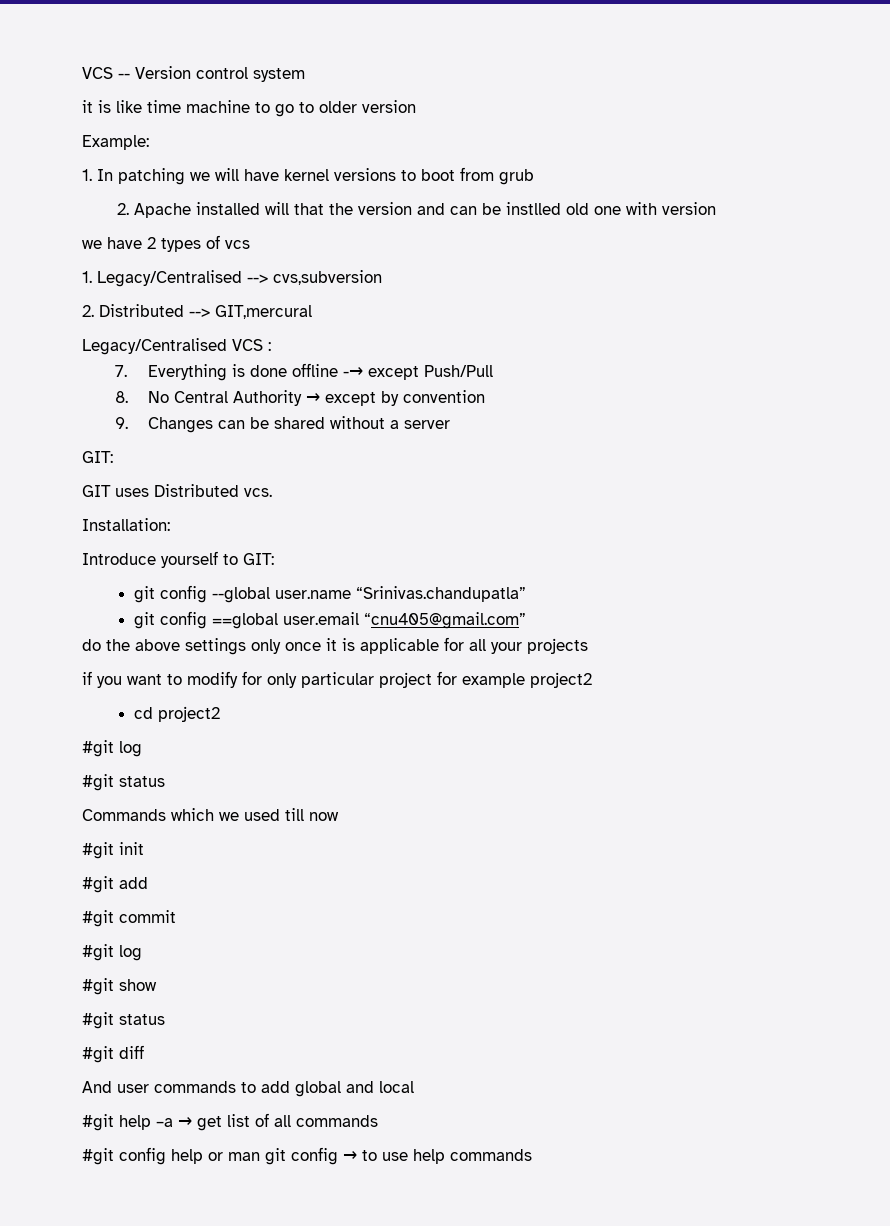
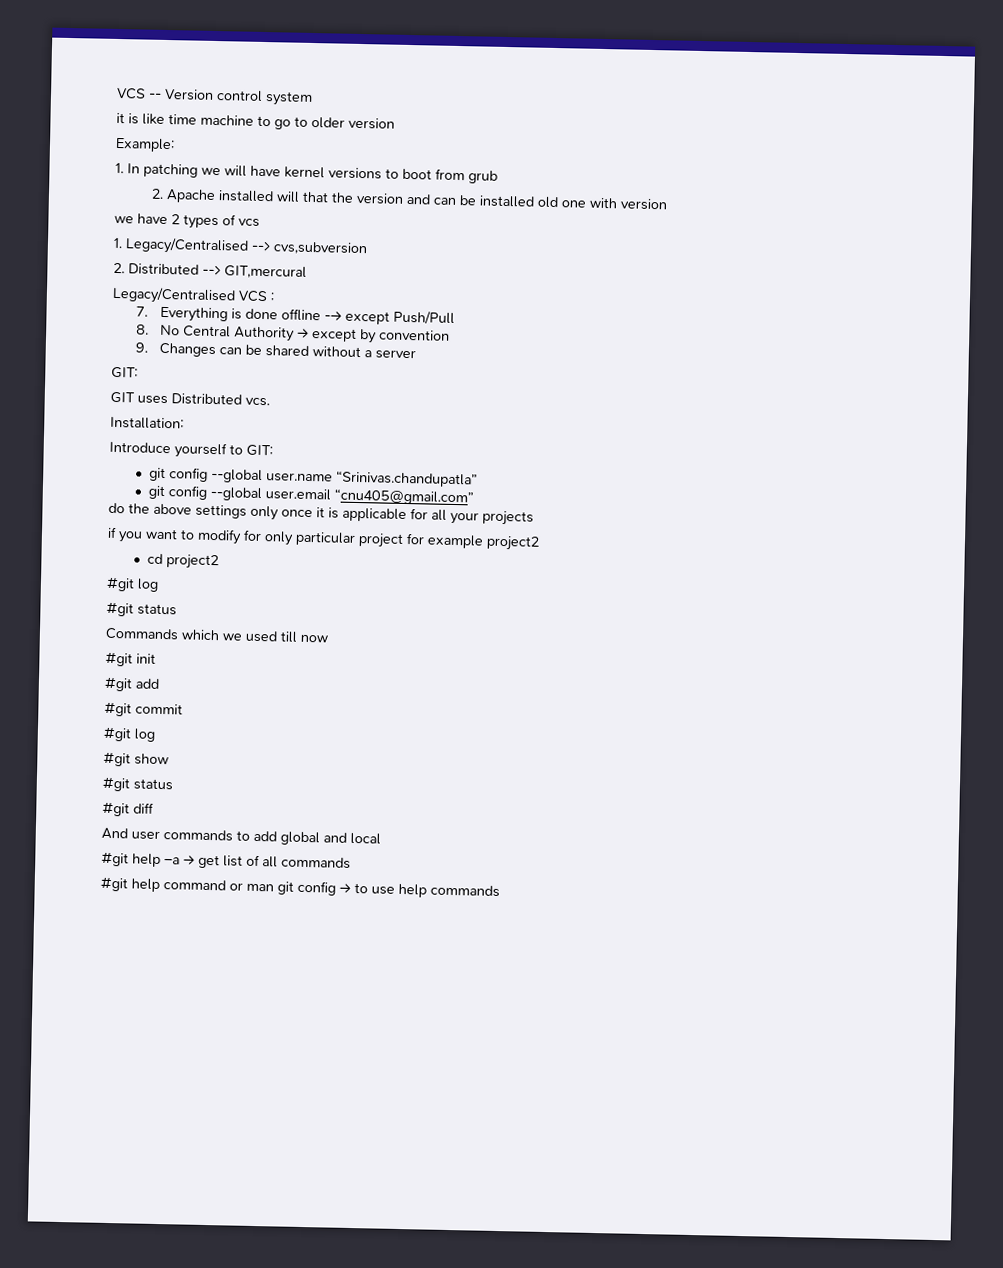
[505,202,561,215] instlled -> [478,195,535,208] installed
[211,613,278,629] ==global -> [210,486,263,502] --global
[119,1147,203,1165] config help -> [131,878,226,893] help command

